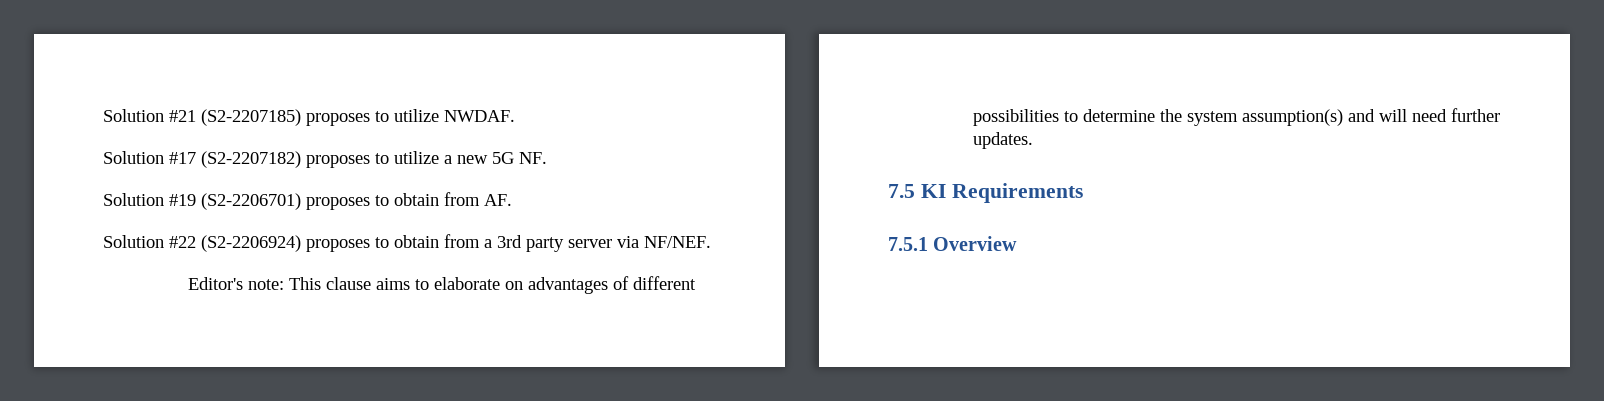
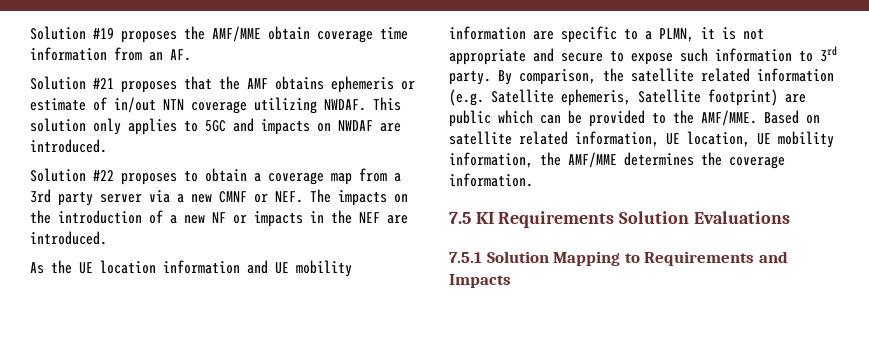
[103,109,515,126] [103,151,547,168] [103,192,512,210] [103,235,439,252] Solution #21 (S2-2207185) proposes to utilize NWDAF. // Solution #17 (S2-2207182) proposes to utilize a new 5G NF. // Solution #19 (S2-2206701) proposes to obtain from AF. // Solution #22 (S2-2206924) proposes to obtain -> [30,26,408,43] [30,47,191,61] [30,76,415,93] [30,97,401,114] [30,118,401,135] [30,139,107,153] [30,168,352,185] Solution #19 proposes the AMF/MME obtain coverage time information from an AF. // Solution #21 proposes that the AMF obtains ephemeris or estimate of in/out NTN coverage utilizing NWDAF. This solution only applies to 5GC and impacts on NWDAF are introduced. // Solution #22 proposes to obtain a coverage map
[644,236,711,248] [188,276,697,294] [973,108,1501,126] [973,132,1034,149] NF/NEF. // Editor's note: This clause aims to elaborate on advantages of different possibilities to determine the system assumption(s) and will need further updates. -> [177,189,408,206] [30,210,408,227] [30,231,107,245] [30,260,352,277] [449,26,764,43] [449,46,837,65] [449,68,834,85] [449,89,806,106] [449,110,820,127] [449,131,834,148] [449,152,785,169] [449,173,533,187] a new CMNF or NEF. The impacts on the introduction of a new NF or impacts in the NEF are introduced. // As the UE location information and UE mobility information are specific to a PLMN, it is not appropriate and secure to expose such information to 3rd party. By comparison, the satellite related information (e.g. Satellite ephemeris, Satellite footprint) are public which can be provided to the AMF/MME. Based on satellite related information, UE location, UE mobility information, the AMF/MME determines the coverage information.
(1083, 193) none -> [619,211,790,224] Solution Evaluations
[933,236,1018,251] Overview -> [486,251,788,266] [449,274,511,288] Solution Mapping to Requirements and Impacts

